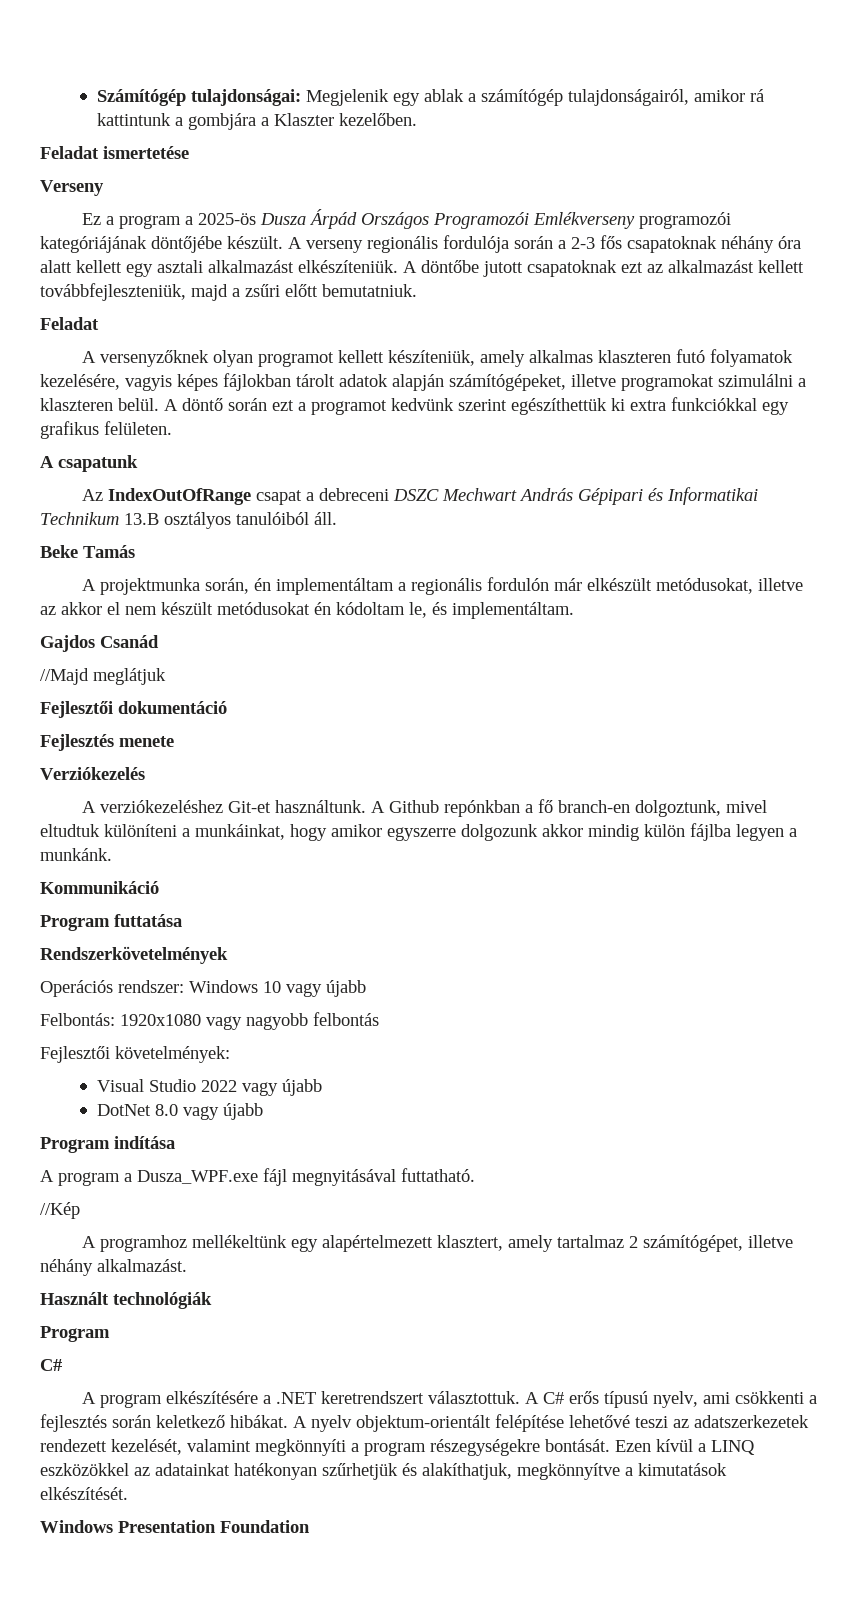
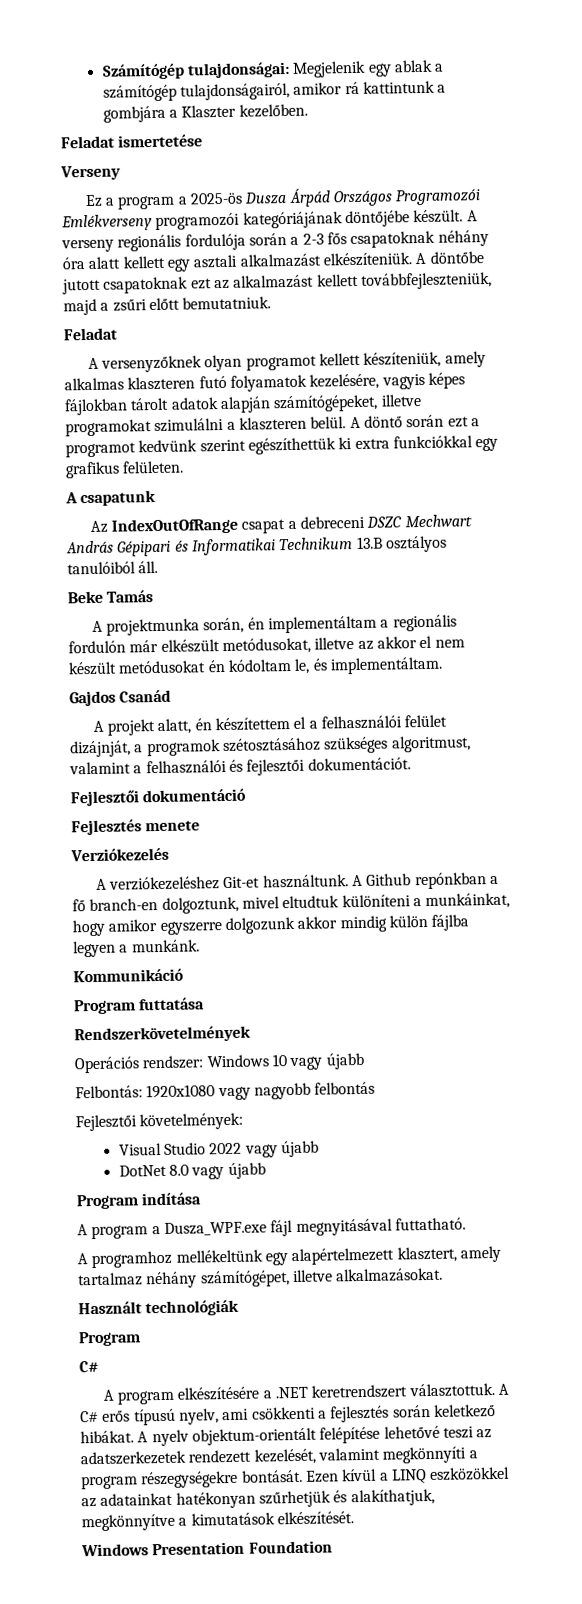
[40,668,166,685] //Majd meglátjuk -> [92,714,448,736] [70,735,471,758] [69,757,411,776] A projekt alatt, én készítettem el a felhasználói felület dizájnját, a programok szétosztásához szükséges algoritmust, valamint a felhasználói és fejlesztői dokumentációt.
[40,1202,80,1219] // //Kép -> (466, 1224) none
[628,1236,638,1248] 2 -> [146,1271,198,1289] néhány
[40,1259,187,1276] néhány alkalmazást. -> [336,1267,444,1283] alkalmazásokat.

